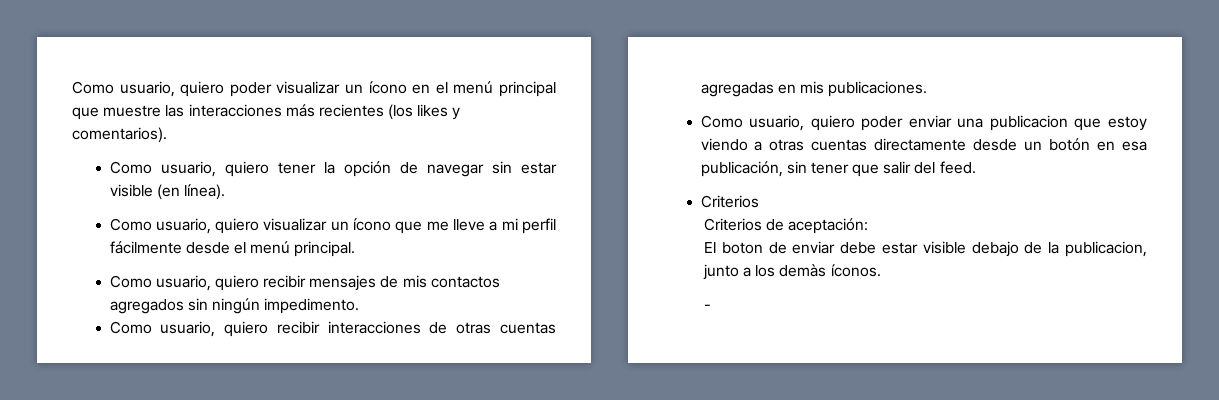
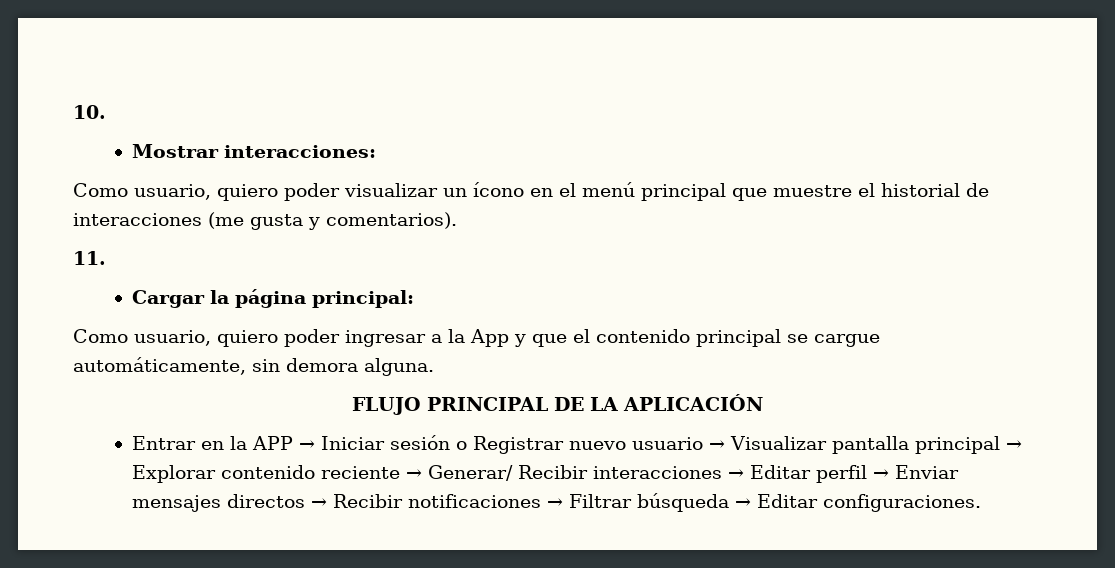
(72, 87) none -> [73,105,106,119] [131,144,376,158] 10. // Mostrar interacciones: //
[165,104,461,120] [72,127,167,143] [109,161,557,177] [109,184,225,200] [109,218,556,234] [109,241,356,257] [109,275,500,291] [109,298,360,314] [109,321,556,337] [700,81,928,97] [700,115,1147,131] [700,138,1147,151] [700,161,976,177] [700,195,759,208] [703,218,869,234] [703,241,1147,257] [702,264,881,280] [703,304,711,310] las interacciones más recientes (los likes y comentarios). // Como usuario, quiero tener la opción de navegar sin estar visible (en línea). // Como usuario, quiero visualizar un ícono que me lleve a mi perfil fácilmente desde el menú principal. // Como usuario, quiero recibir mensajes de mis contactos agregados sin ningún impedimento. // Como usuario, quiero recibir interacciones de otras cuentas agregadas en mis publicaciones. // Como usuario, quiero poder enviar una publicacion que estoy viendo a otras cuentas directamente desde un botón en esa publicación, sin tener que salir del feed. // Criterios // Criterios de aceptación: // El boton de enviar debe estar visible debajo de la publicacion, junto a los demàs íconos. // - -> [858,183,989,197] [73,212,457,230] [73,251,106,265] [131,289,414,308] [73,329,880,347] [73,357,434,376] [351,394,764,415] [131,435,1022,454] [131,465,959,483] [131,493,981,512] el historial de interacciones (me gusta y comentarios). // 11. // Cargar la página principal: // Como usuario, quiero poder ingresar a la App y que el contenido principal se cargue automáticamente, sin demora alguna. // FLUJO PRINCIPAL DE LA APLICACIÓN // Entrar en la APP → Iniciar sesión o Registrar nuevo usuario → Visualizar pantalla principal → Explorar contenido reciente → Generar/ Recibir interacciones → Editar perfil → Enviar mensajes directos → Recibir notificaciones → Filtrar búsqueda → Editar configuraciones.

